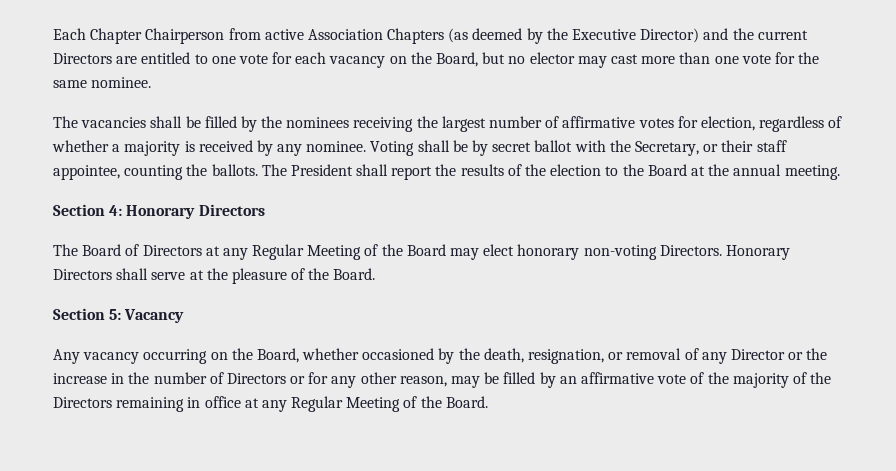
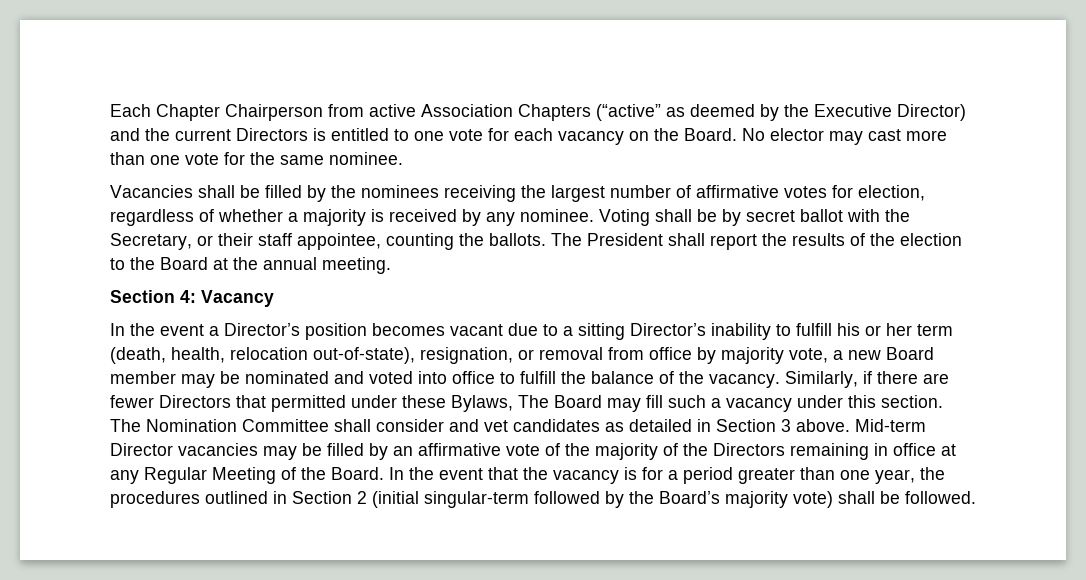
[448,28,469,43] (as -> [596,104,685,121] (“active” as
[116,56,138,64] are -> [313,128,326,141] is
[436,52,526,67] Board, but no -> [684,128,765,141] Board. No
[53,116,147,128] The vacancies -> [110,185,193,198] Vacancies
[126,204,265,219] [53,244,790,260] [53,268,376,284] [53,308,185,323] [53,348,828,364] [53,372,447,388] Honorary Directors // The Board of Directors at any Regular Meeting of the Board may elect honorary non-voting Directors. Honorary Directors shall serve at the pleasure of the Board. // Section 5: Vacancy // Any vacancy occurring on the Board, whether occasioned by the death, resignation, or removal of any Director or the increase in the number of Directors or for any other reason, -> [201,290,274,307] [110,323,953,340] [110,347,934,364] [110,371,949,388] [110,395,943,412] [110,419,926,432] [110,443,258,456] Vacancy // In the event a Director’s position becomes vacant due to a sitting Director’s inability to fulfill his or her term (death, health, relocation out-of-state), resignation, or removal from office by majority vote, a new Board member may be nominated and voted into office to fulfill the balance of the vacancy. Similarly, if there are fewer Directors that permitted under these Bylaws, The Board may fill such a vacancy under this section. The Nomination Committee shall consider and vet candidates as detailed in Section 3 above. Mid-term Director vacancies
(488, 402) none -> [389,467,945,484] [110,491,976,508] In the event that the vacancy is for a period greater than one year, the procedures outlined in Section 2 (initial singular-term followed by the Board’s majority vote) shall be followed.

